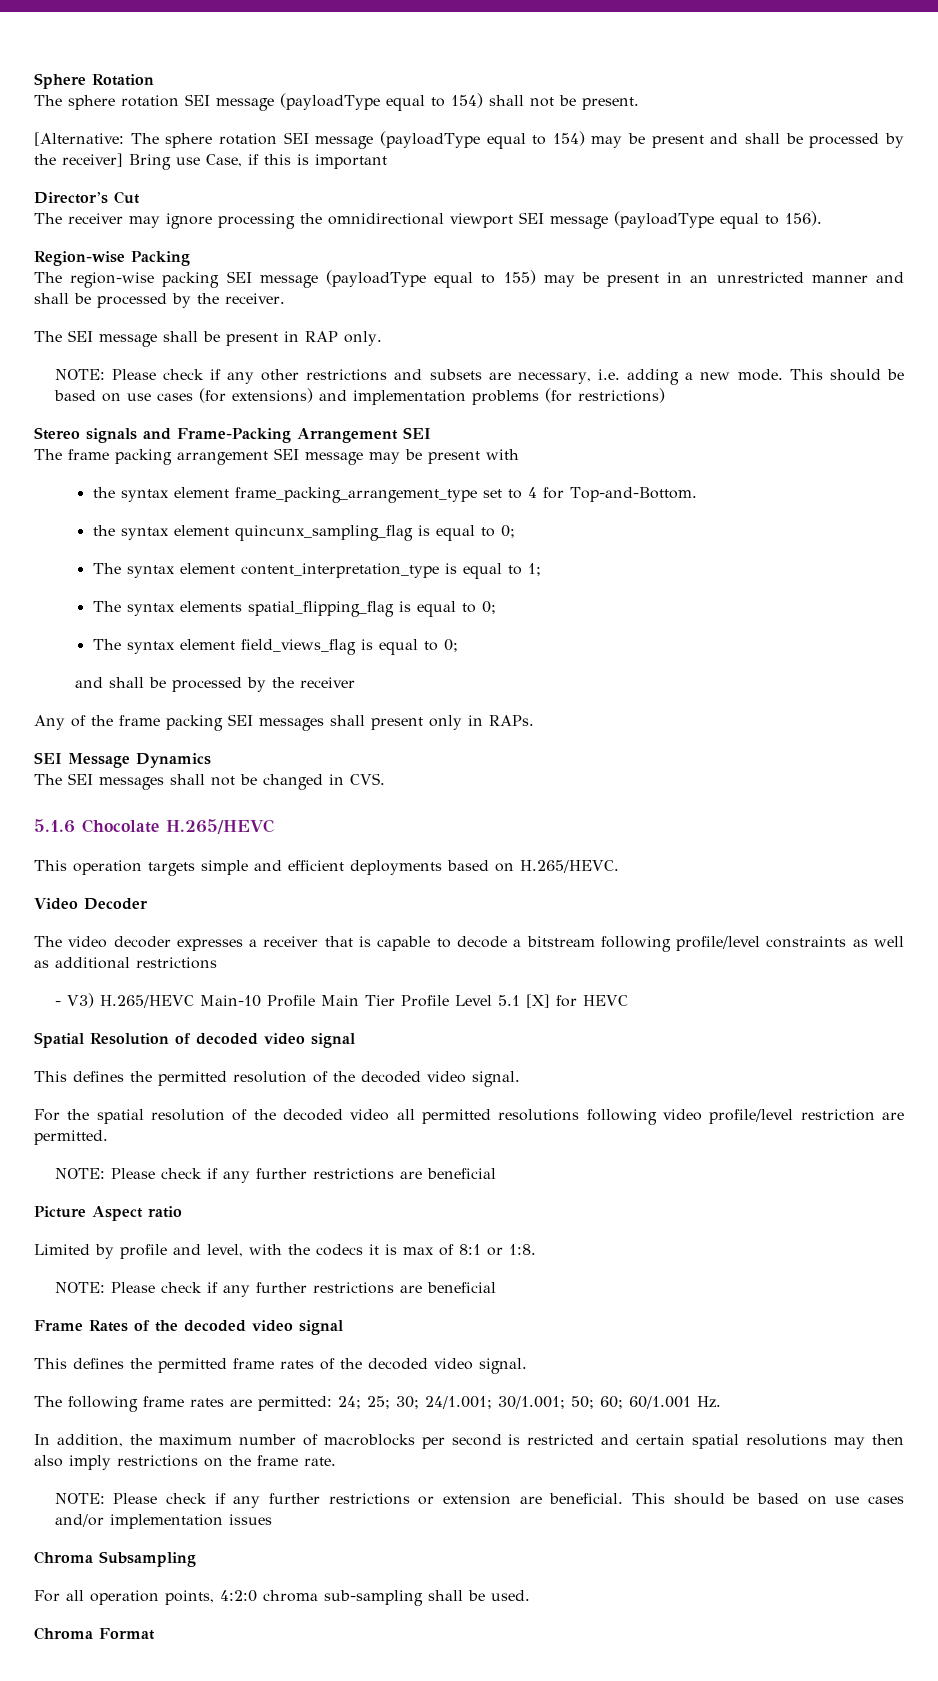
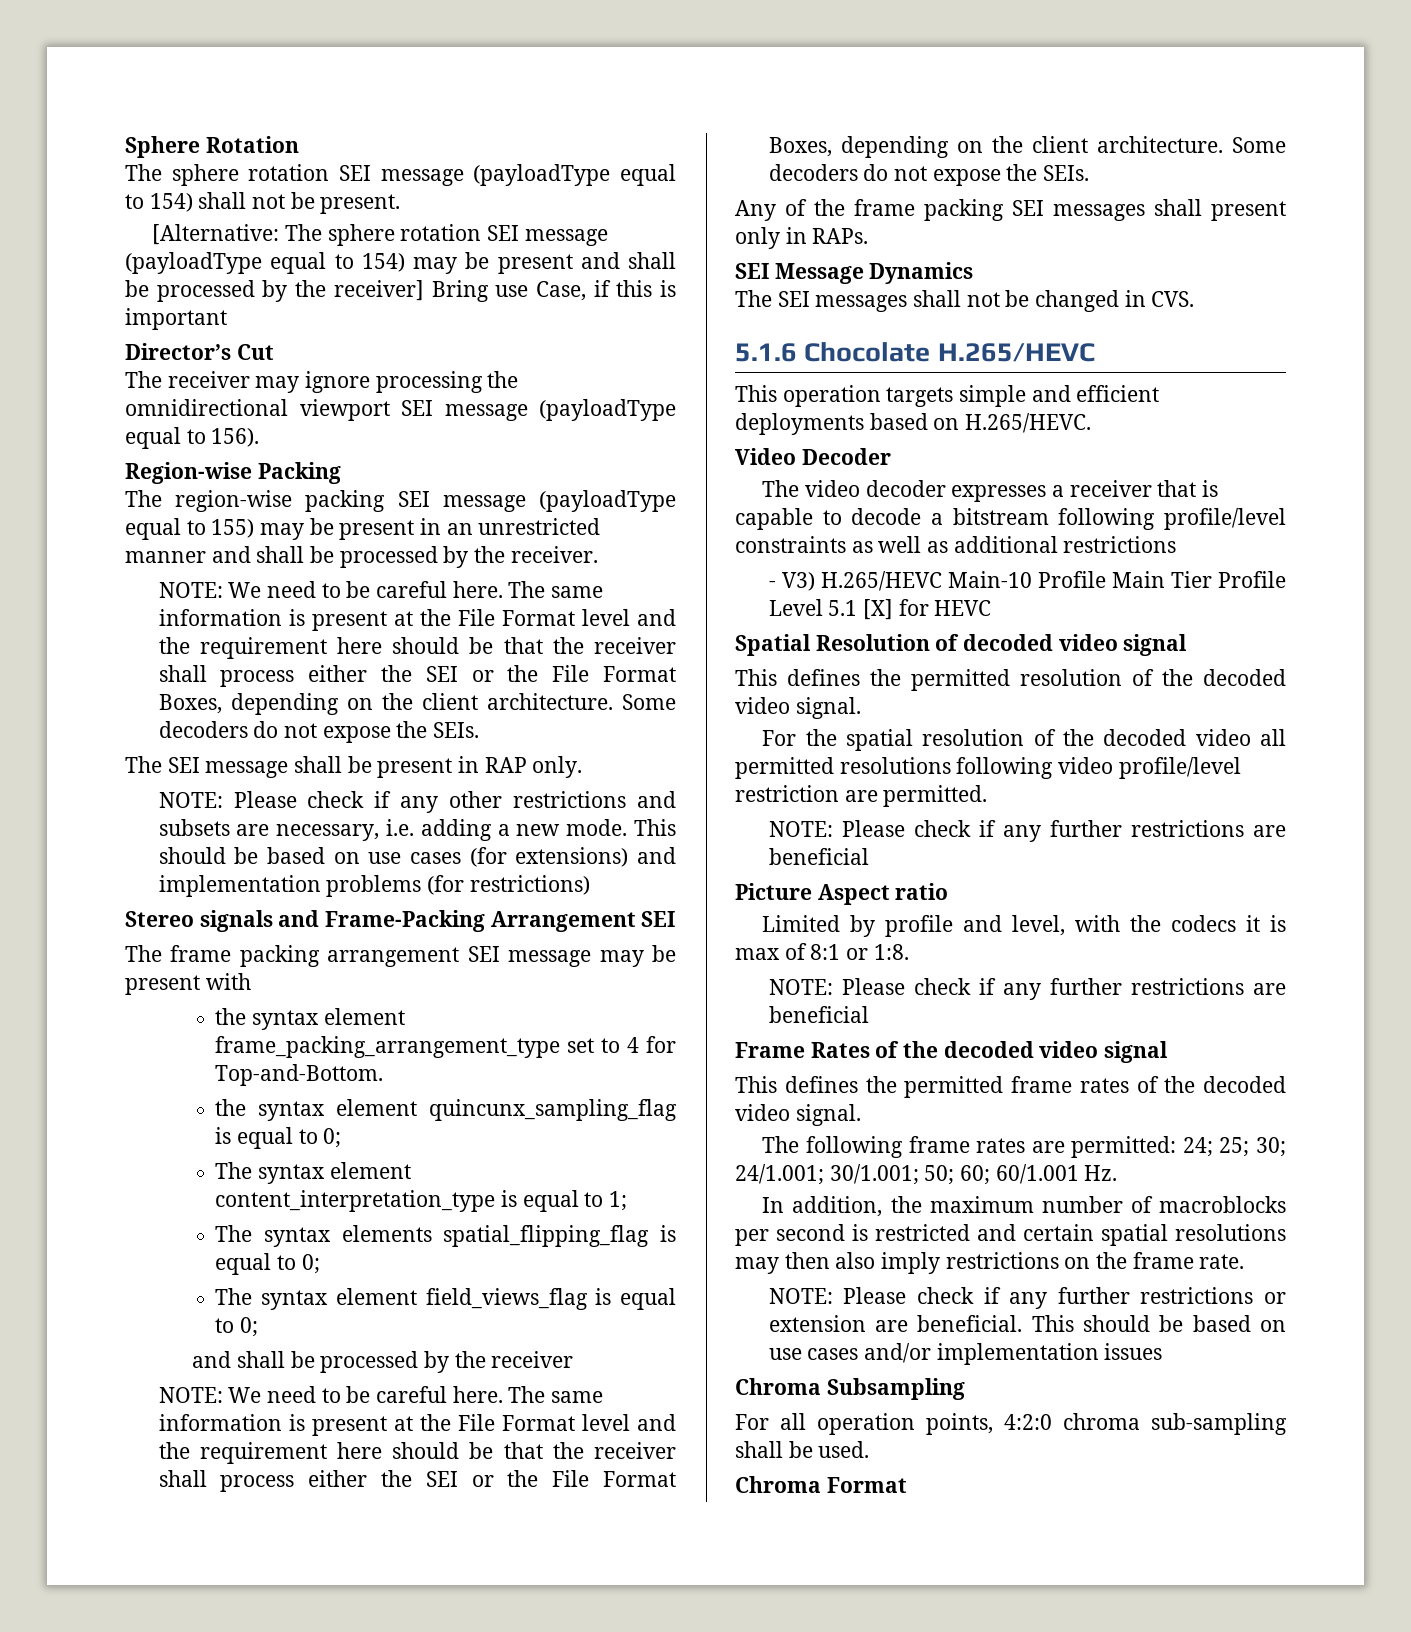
(285, 298) none -> [158,581,604,598] [158,609,676,631] [158,637,676,659] [158,665,676,687] [158,693,676,715] [158,721,480,743] // NOTE: We need to be careful here. The same information is present at the File Format level and the requirement here should be that the receiver shall process either the SEI or the File Format Boxes, depending on the client architecture. Some decoders do not expose the SEIs.
(355, 682) none -> [158,1386,604,1403] [158,1414,676,1436] [158,1442,676,1464] [158,1470,676,1492] [768,136,1286,158] [768,164,1090,186] // NOTE: We need to be careful here. The same information is present at the File Format level and the requirement here should be that the receiver shall process either the SEI or the File Format Boxes, depending on the client architecture. Some decoders do not expose the SEIs.

